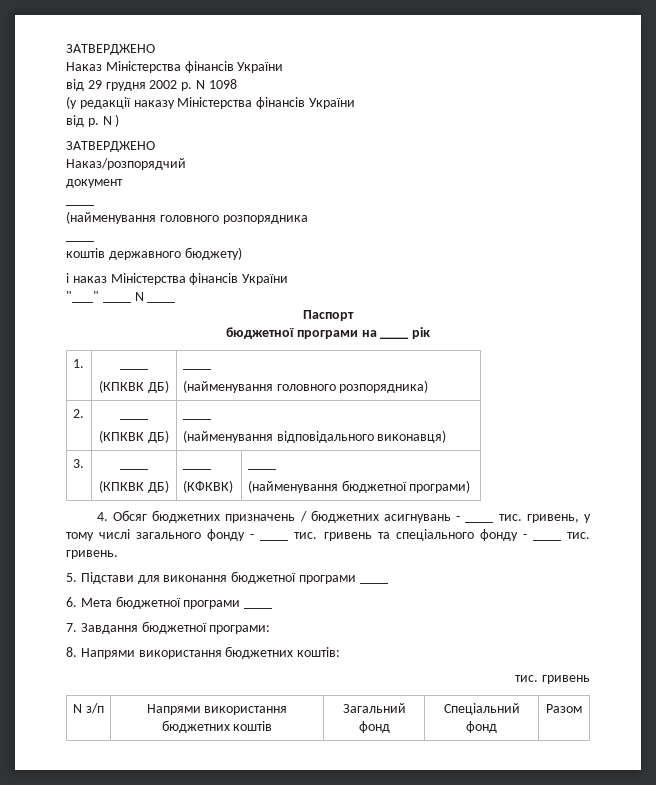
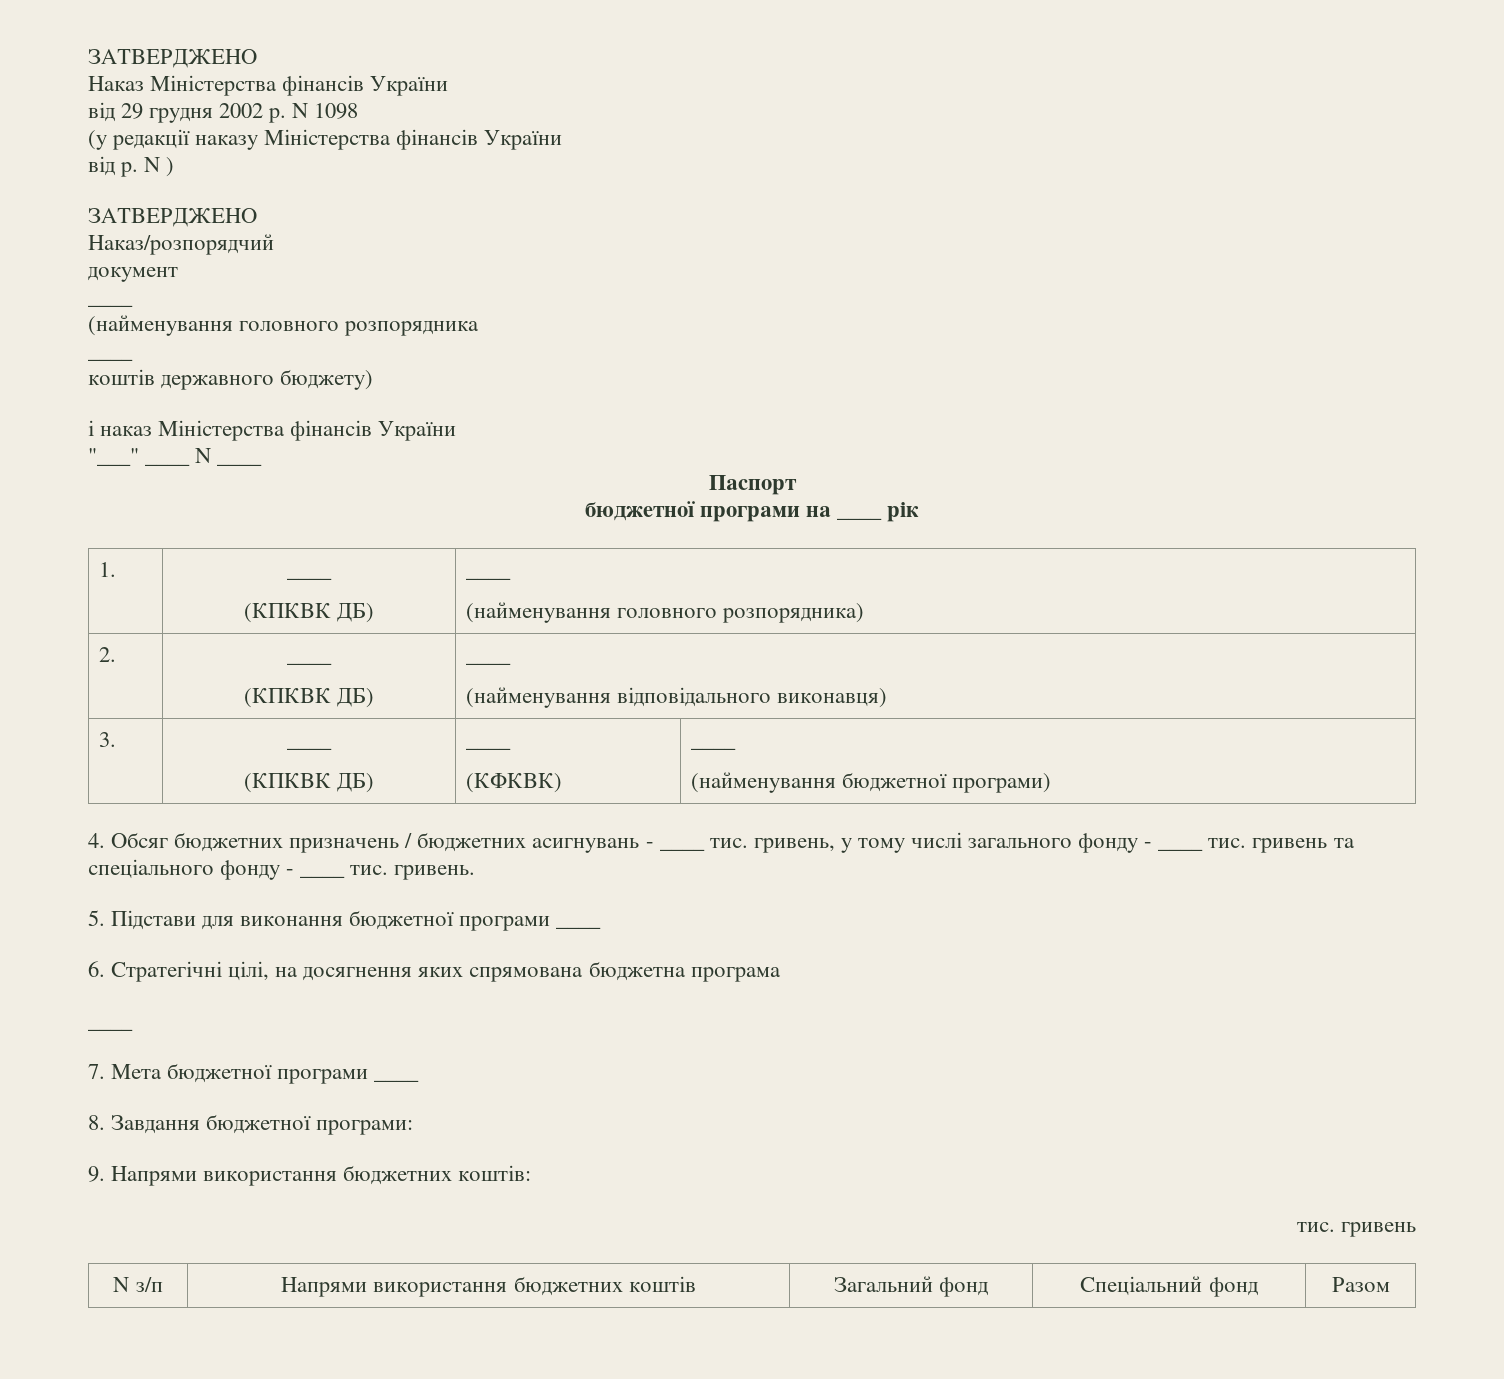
(77, 602) none -> [111,961,781,982] [88,1028,133,1031] [88,1064,105,1079] Стратегічні цілі, на досягнення яких спрямована бюджетна програма // ____ // 7.
[66,623,77,632] 7. -> [88,1115,105,1130] 8.
[66,647,77,657] 8. -> [88,1166,105,1182] 9.

